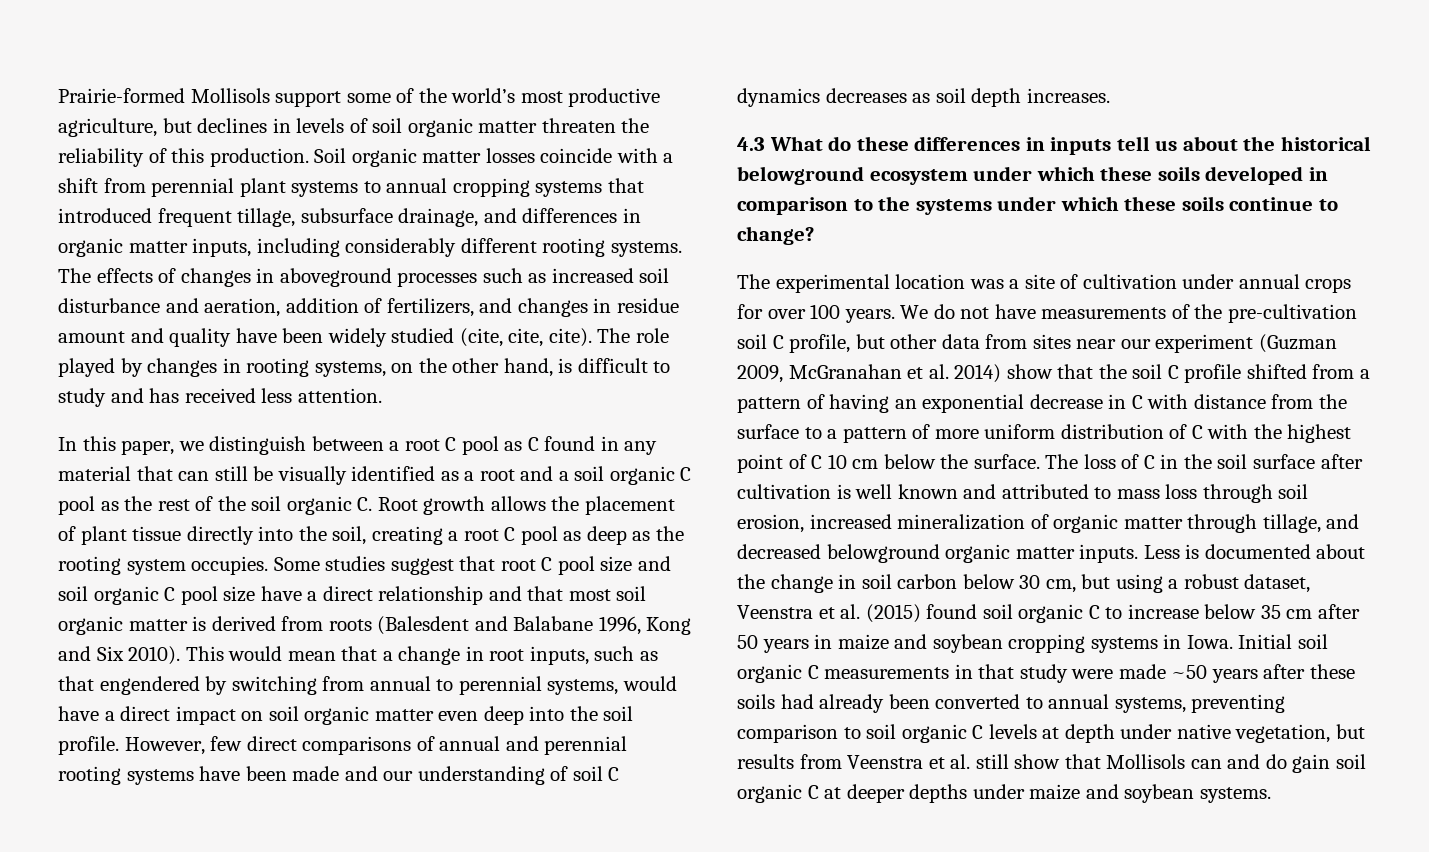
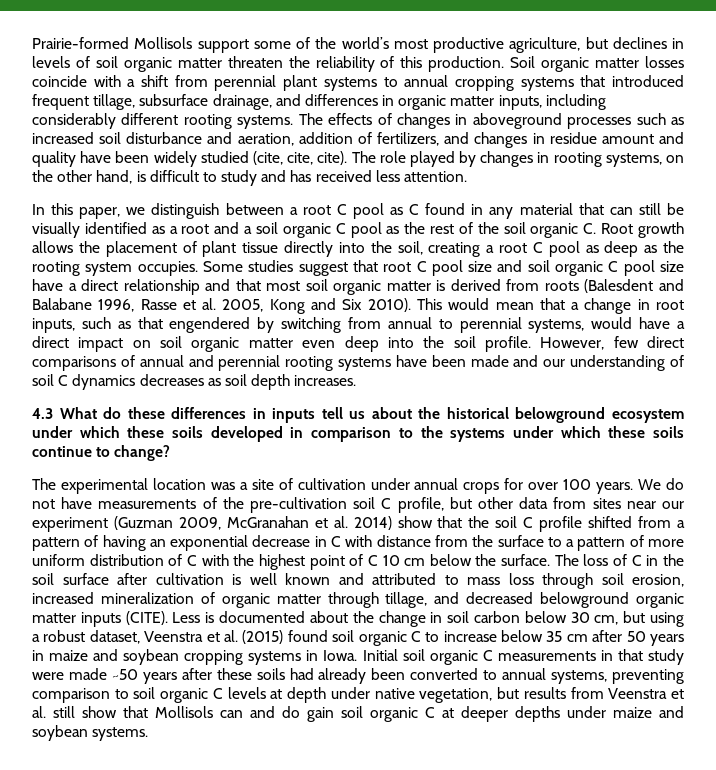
(641, 625) none -> [140,298,264,312] Rasse et al. 2005,
[1079,544,1139,563] inputs. -> [80,611,168,627] inputs (CITE).

